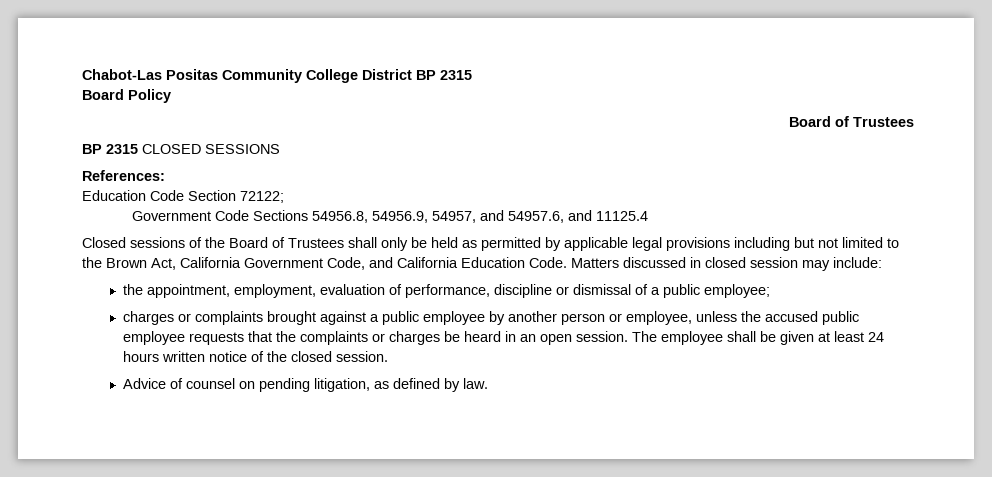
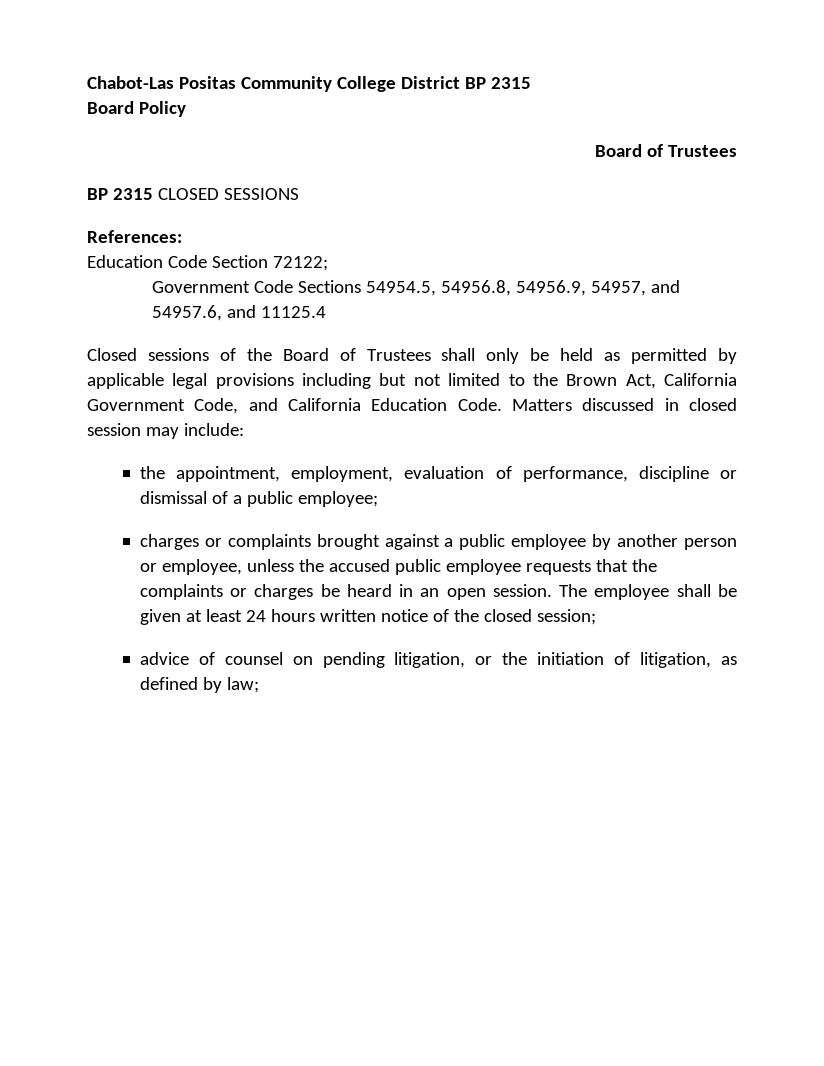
(309, 215) none -> [366,281,437,296] 54954.5,
[336,351,389,362] [123,378,167,389] session. // Advice -> [536,609,596,625] [139,652,189,665] session; // advice
(371, 385) none -> [475,652,712,668] or the initiation of litigation,
[463,378,489,389] law. -> [226,677,259,693] law;

